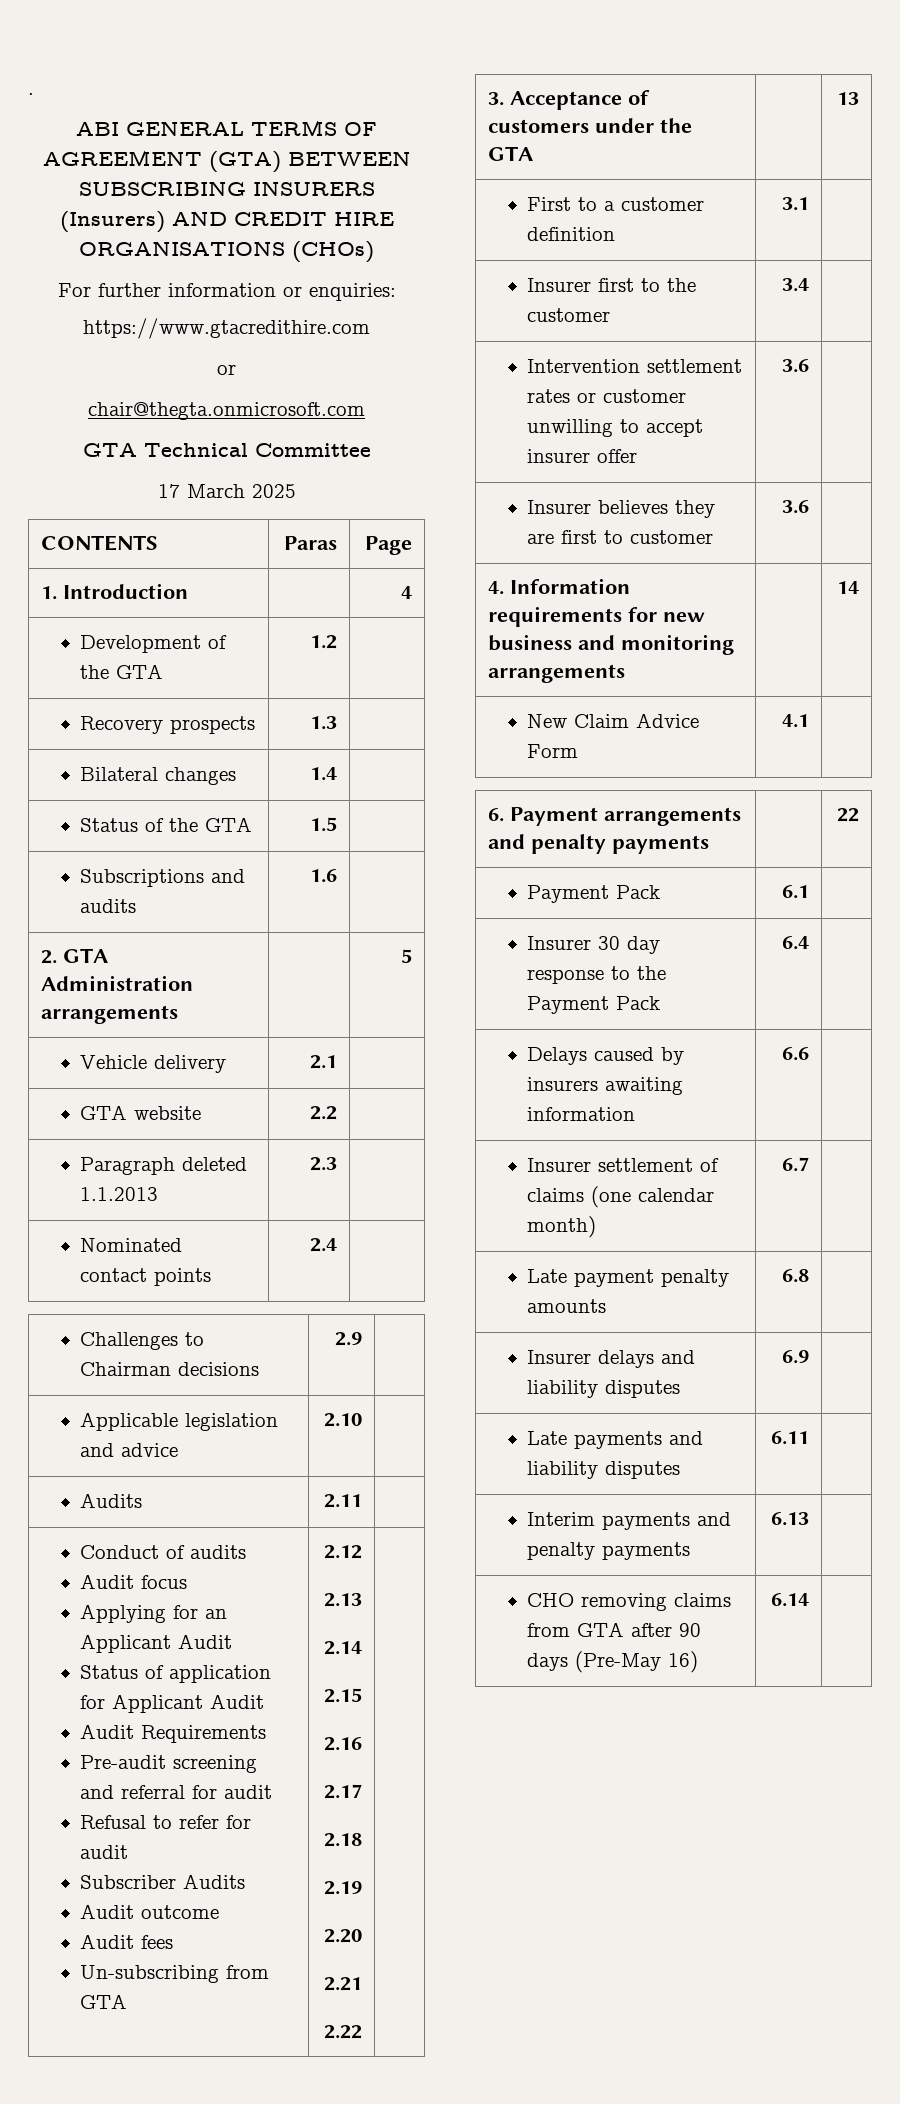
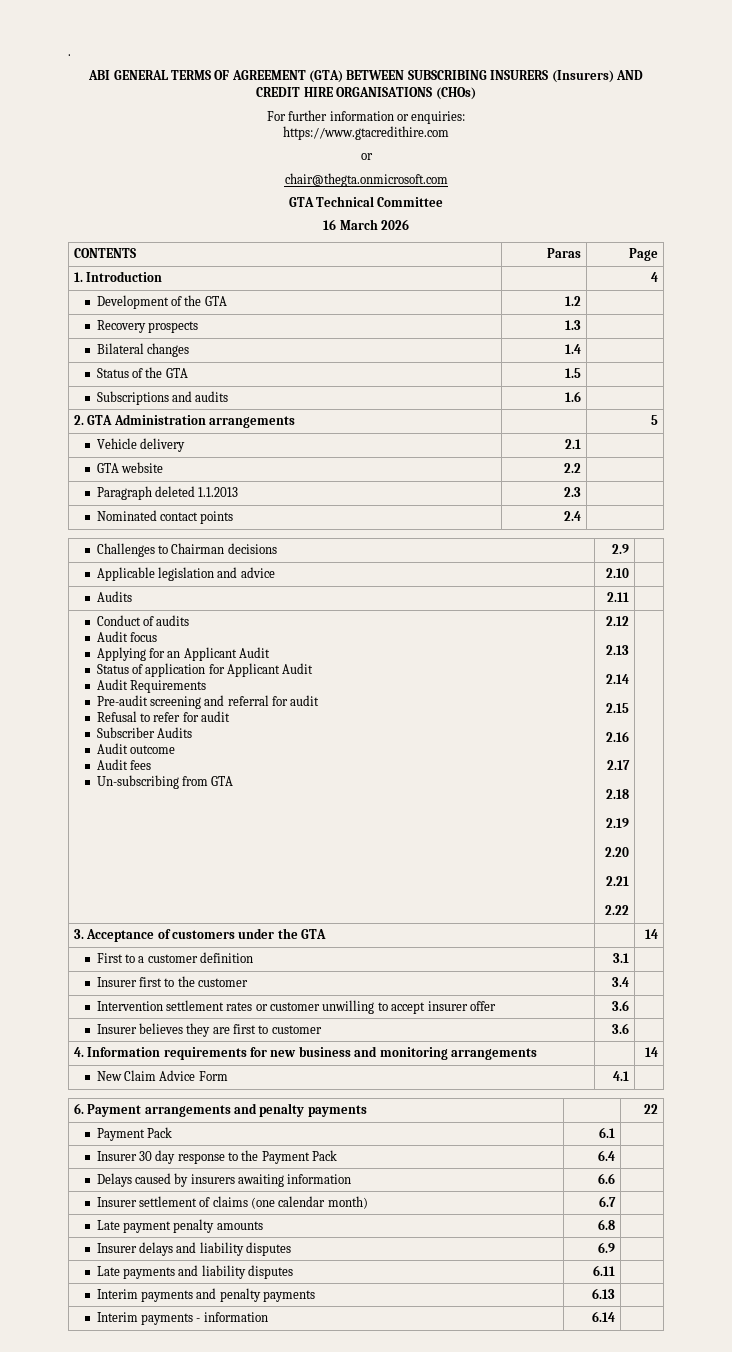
[157,484,296,498] 17 March 2025 -> [323,219,409,230] 16 March 2026
[836,92,859,105] 13 -> [645,929,659,939] 14
[526,1593,731,1611] [526,1622,701,1637] [526,1651,698,1673] CHO removing claims from GTA after 90 days (Pre-May 16) -> [96,1312,268,1325] Interim payments - information

